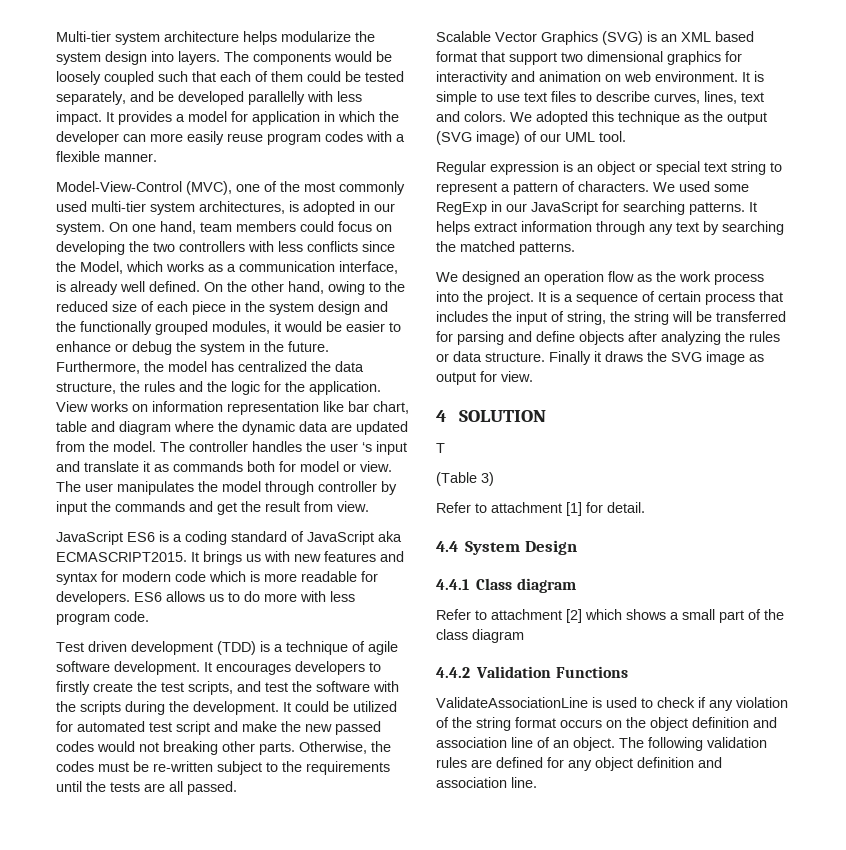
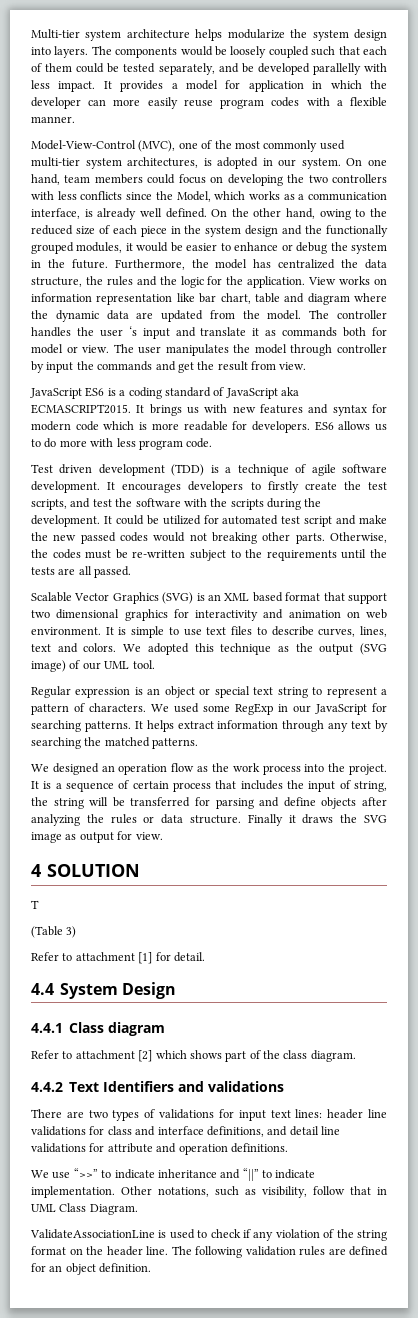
[670,609,715,620] a small -> (222, 1054) none
[472,629,524,643] diagram -> [310,1050,356,1062] diagram.
[476,666,628,678] Validation Functions -> [69,1081,285,1092] [31,1109,387,1121] [31,1126,340,1137] [31,1143,288,1155] [31,1168,316,1181] [31,1186,387,1198] [31,1203,138,1215] Text Identifiers and validations // There are two types of validations for input text lines: header line validations for class and interface definitions, and detail line validations for attribute and operation definitions. // We use “>>” to indicate inheritance and “||” to indicate implementation. Other notations, such as visibility, follow that in UML Class Diagram.
[560,719,602,728] occurs -> (66, 1250) none
[650,717,777,731] [436,737,615,751] object definition and association line of an object. -> [106,1246,168,1256] header line.
[568,757,722,771] [436,777,537,788] any object definition and association line. -> [49,1263,152,1275] an object definition.

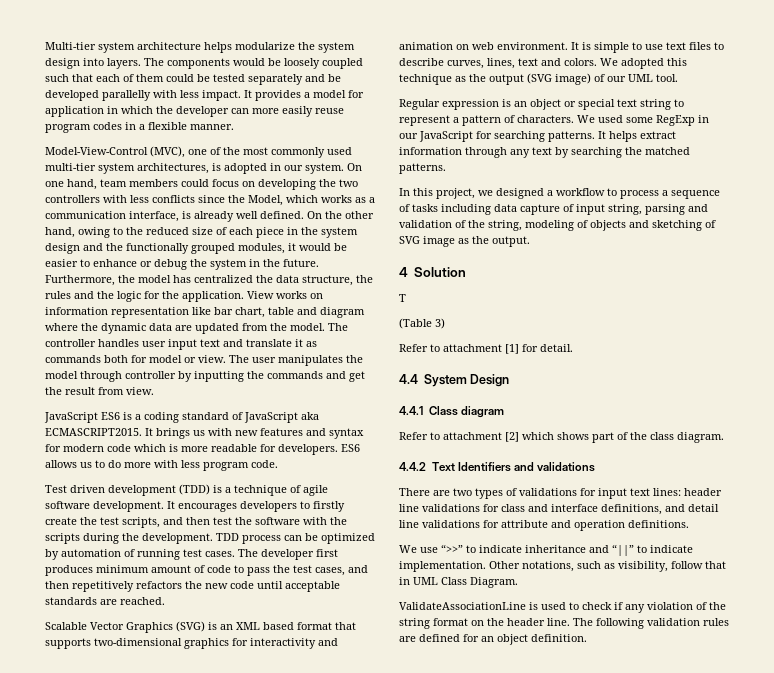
[158,63,215,75] separately, -> [248,74,303,85] separately
[306,97,330,106] with -> [125,122,136,130] in
[76,326,170,339] the user ‘s input -> [142,339,220,350] user input text
[46,362,74,373] input -> [194,371,244,382] inputting
(91, 503) none -> [186,517,210,525] then
[103,515,387,527] [31,532,387,544] [31,549,387,561] [31,566,132,578] It could be utilized for automated test script and make the new passed codes would not breaking other parts. Otherwise, the codes must be re-written subject to the requirements until the tests are all passed. -> [216,533,375,544] [45,549,338,560] [45,565,368,576] [45,581,340,592] [45,597,165,605] TDD process can be optimized by automation of running test cases. The developer first produces minimum amount of code to pass the test cases, and then repetitively refactors the new code until acceptable standards are reached.
[348,593,387,604] [31,609,120,619] support two dimensional -> [45,638,182,649] supports two-dimensional
[31,763,387,775] [31,780,387,792] [31,797,387,809] [31,814,388,826] [31,831,163,843] We designed an operation flow as the work process into the project. It is a sequence of certain process that includes the input of string, the string will be transferred for parsing and define objects after analyzing the rules or data structure. Finally it draws the SVG image as output for view. -> [399,188,720,199] [399,204,708,215] [399,220,716,231] [399,236,530,247] In this project, we designed a workflow to process a sequence of tasks including data capture of input string, parsing and validation of the string, modeling of objects and sketching of SVG image as the output.
[47,864,141,877] SOLUTION -> [413,267,466,277] Solution

